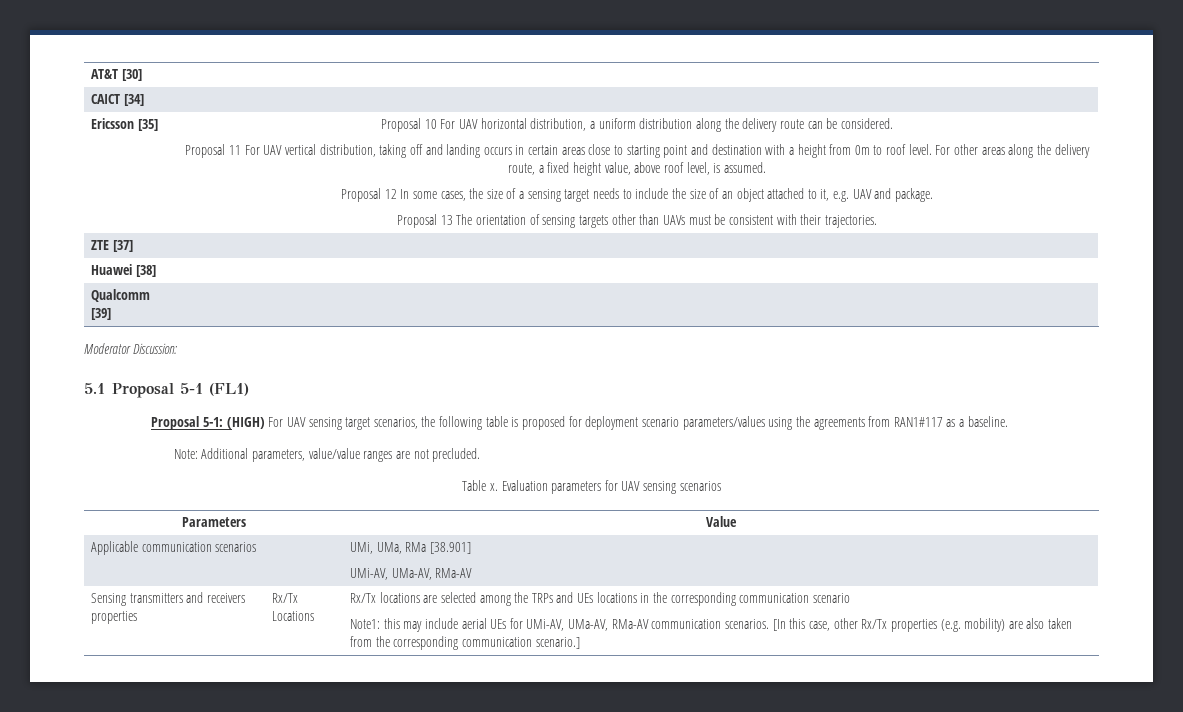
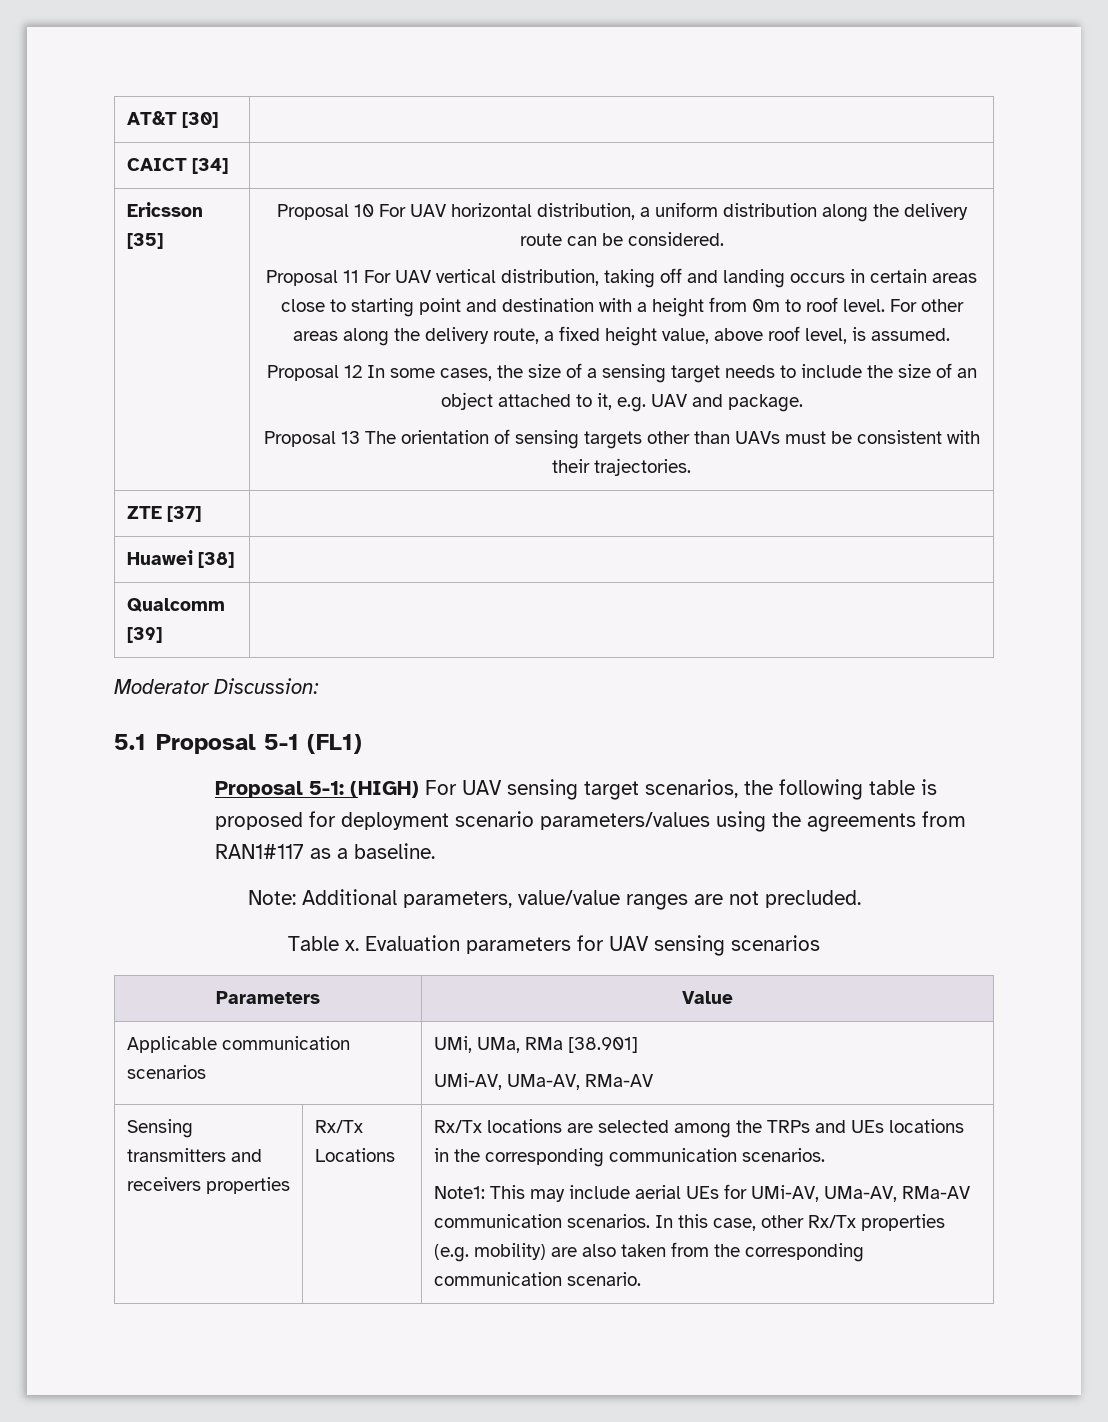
[812,593,850,603] scenario -> [741,1148,825,1162] scenarios.
[383,618,400,629] this -> [489,1185,525,1199] This
[772,619,786,631] [In -> [654,1215,673,1228] In
[535,637,580,649] scenario.] -> [566,1272,641,1286] scenario.

